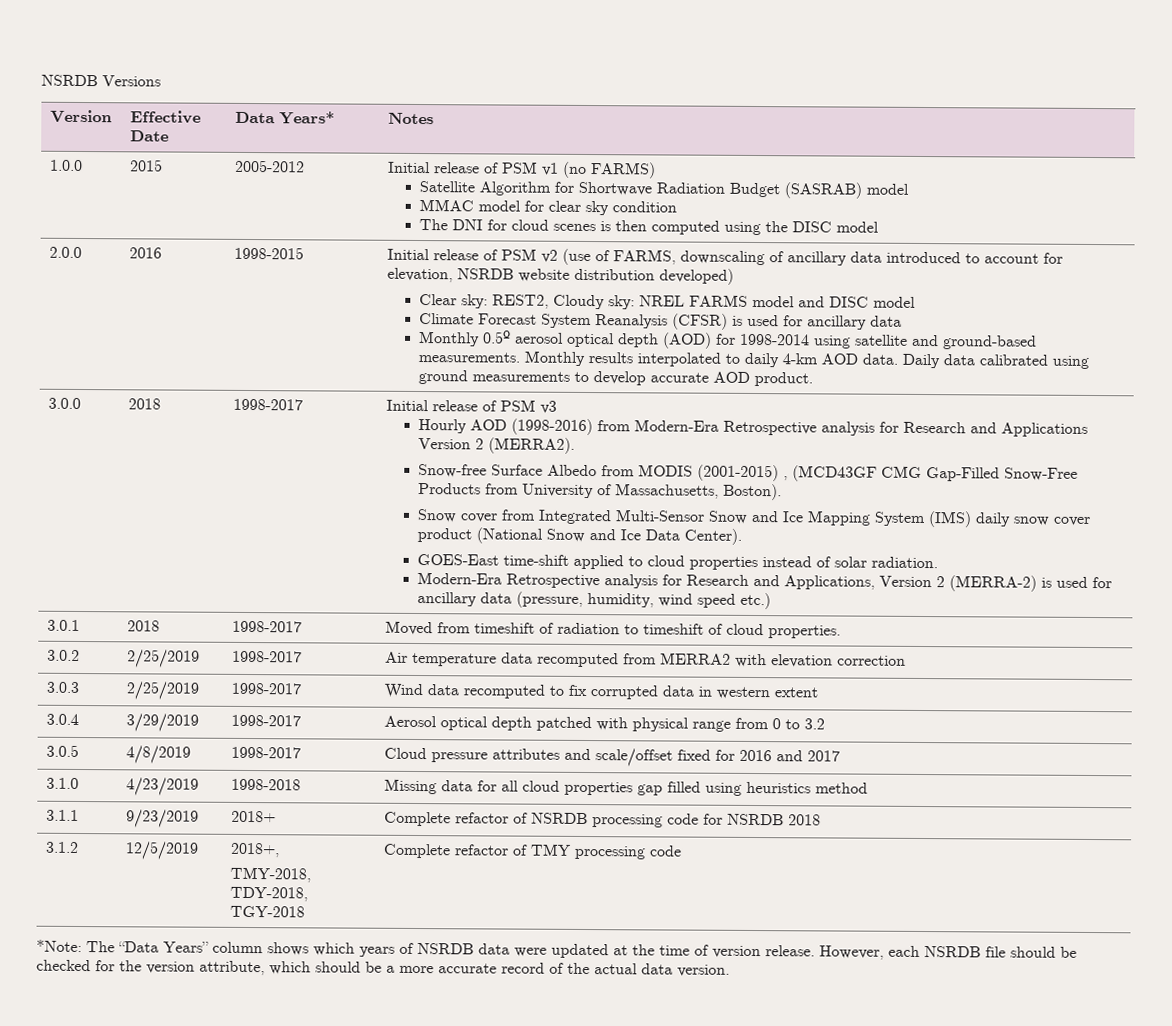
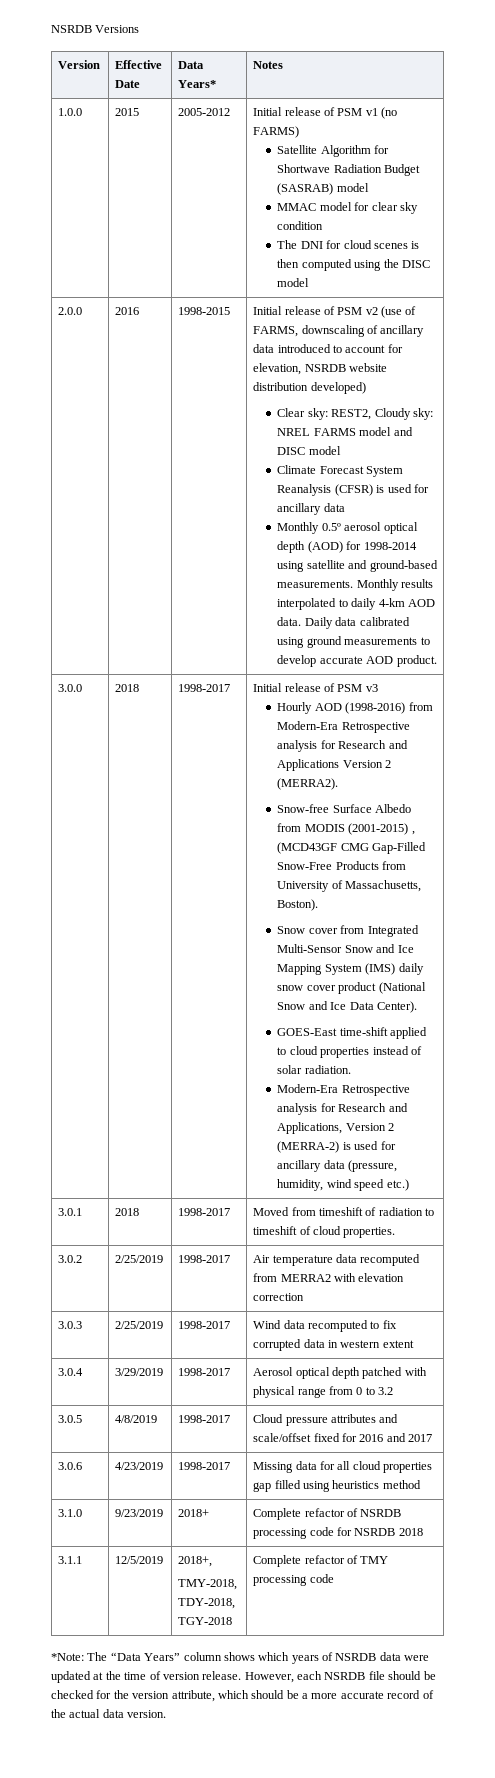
[46,777,80,789] 3.1.0 -> [58,1462,83,1470] 3.0.6
[231,778,302,791] 1998-2018 -> [178,1462,231,1470] 1998-2017
[46,809,80,821] 3.1.1 -> [58,1509,83,1517] 3.1.0
[45,841,80,853] 3.1.2 -> [58,1556,83,1564] 3.1.1

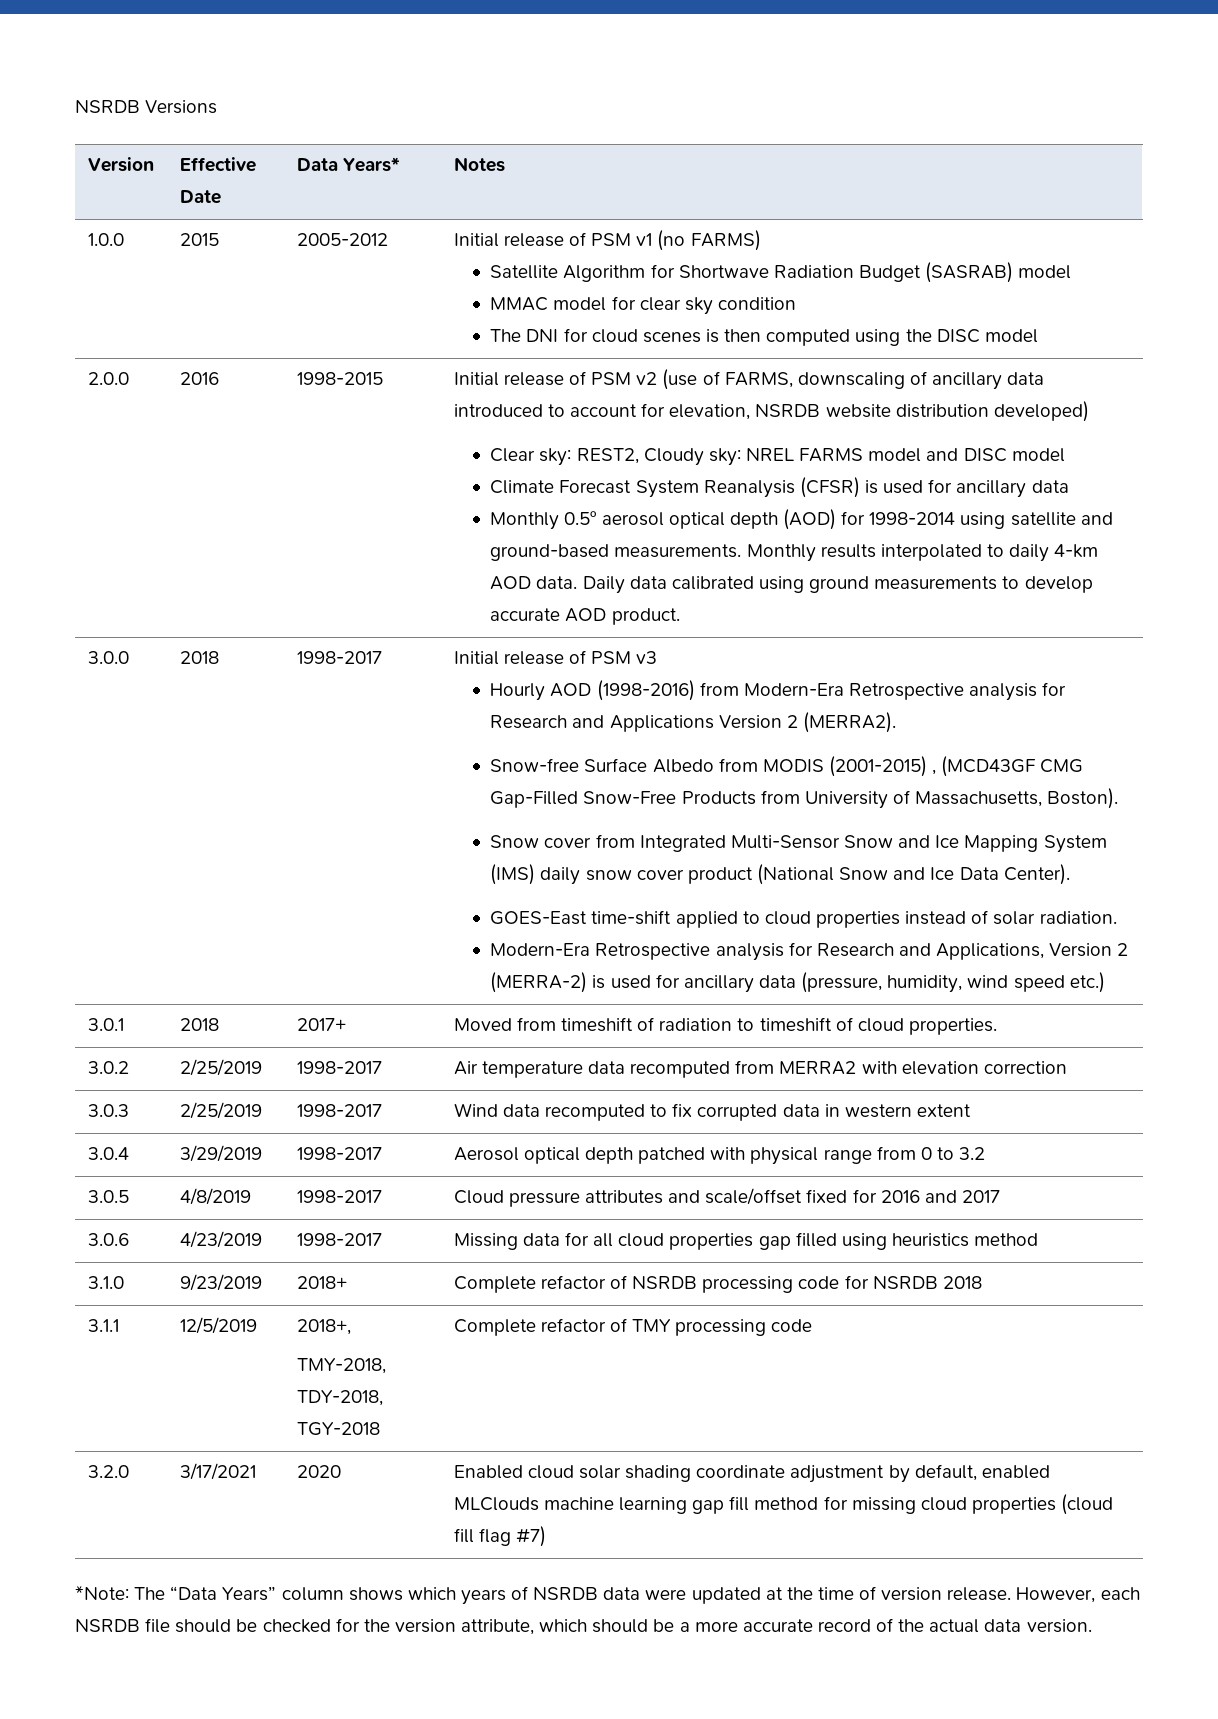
[178,1208,231,1216] 1998-2017 -> [296,1018,346,1031] 2017+
(334, 1578) none -> [87,1465,129,1478] [179,1463,256,1480] [296,1465,341,1478] [453,1464,1050,1483] [453,1494,1114,1515] [453,1526,547,1547] // 3.2.0 | 3/17/2021 | 2020 | Enabled cloud solar shading coordinate adjustment by default, enabled MLClouds machine learning gap fill method for missing cloud properties (cloud fill flag #7)

